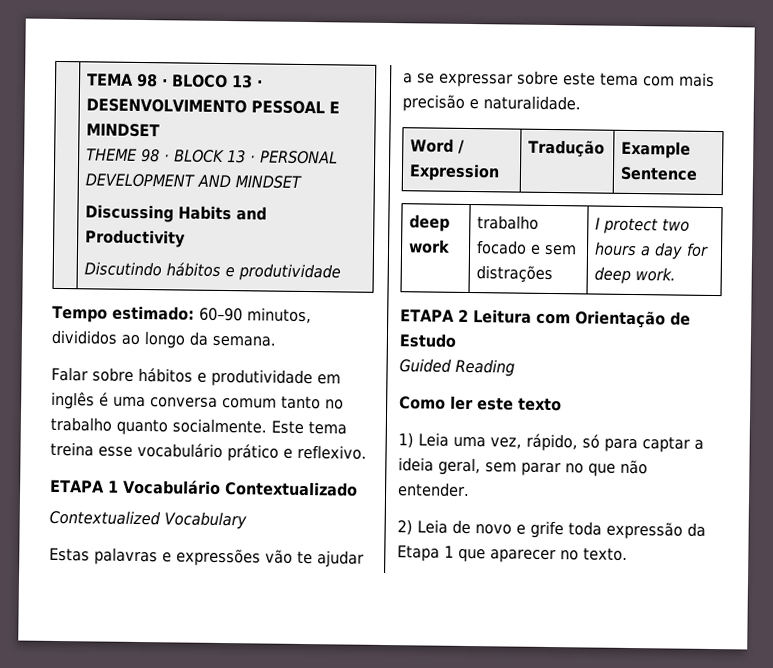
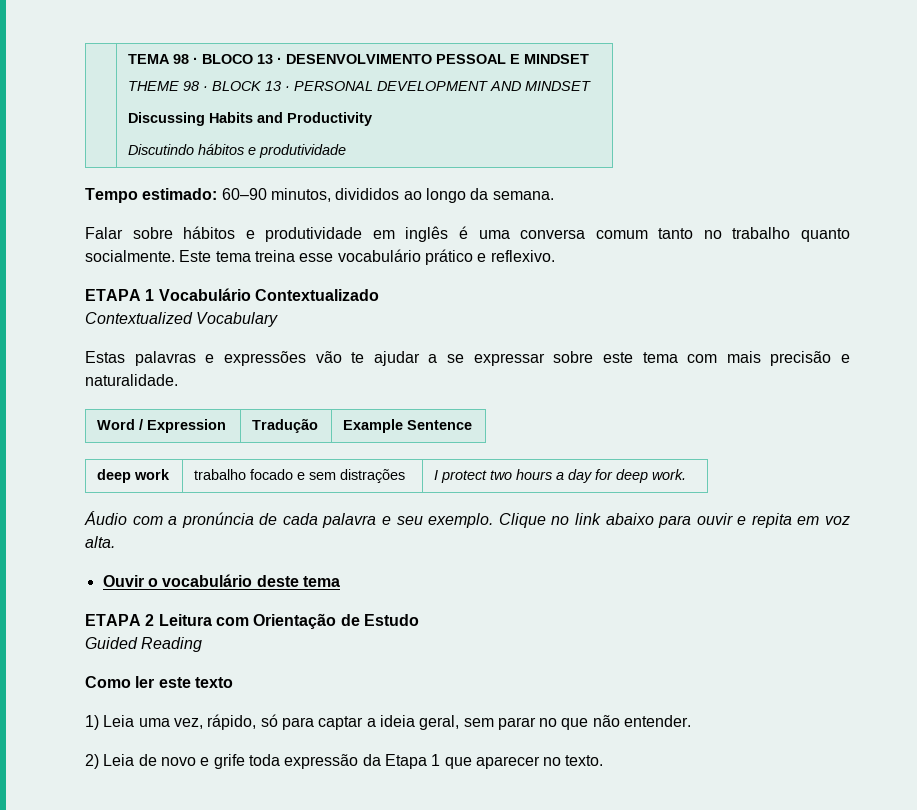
(677, 274) none -> [84,511,850,528] [85,536,115,548] [102,574,340,587] // Áudio com a pronúncia de cada palavra e seu exemplo. Clique no link abaixo para ouvir e repita em voz alta. // Ouvir o vocabulário deste tema

